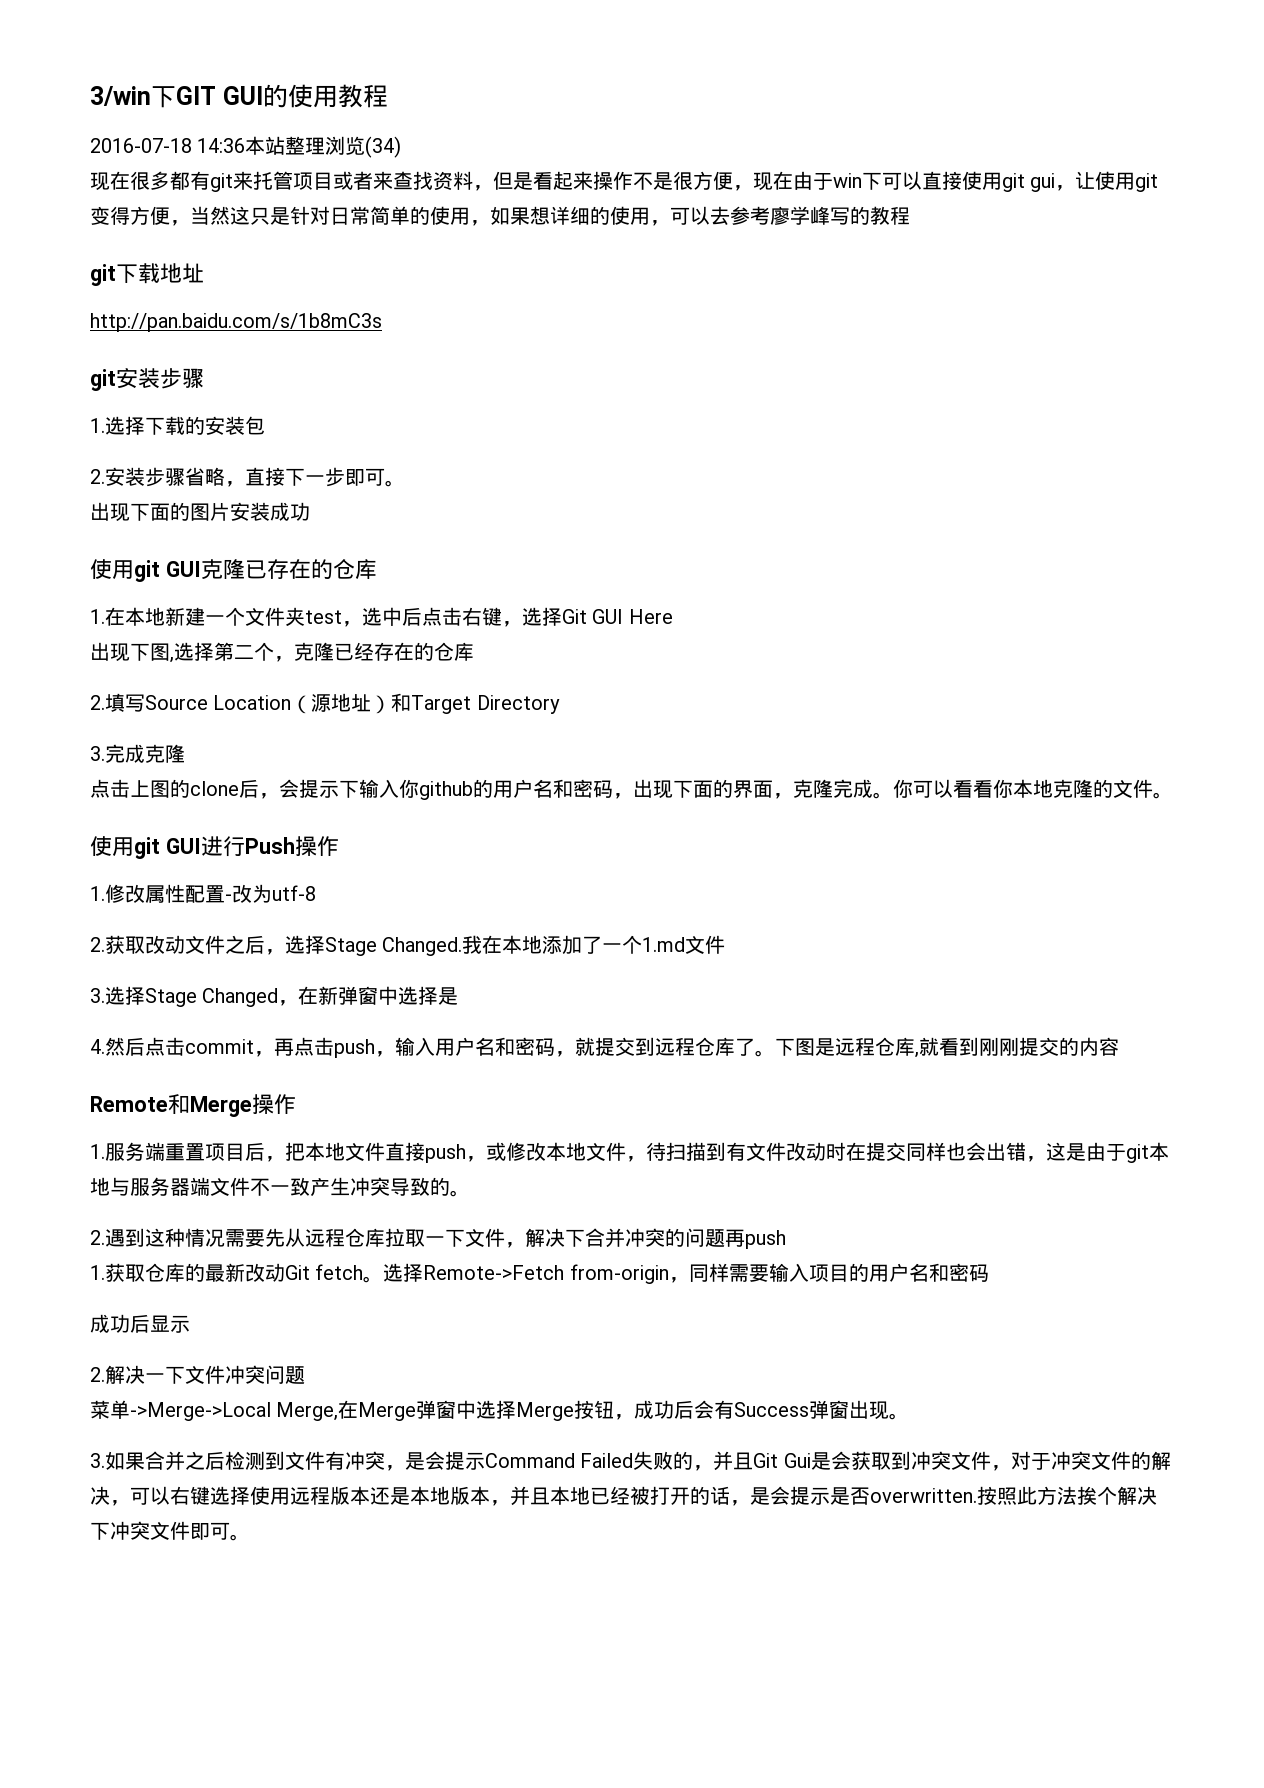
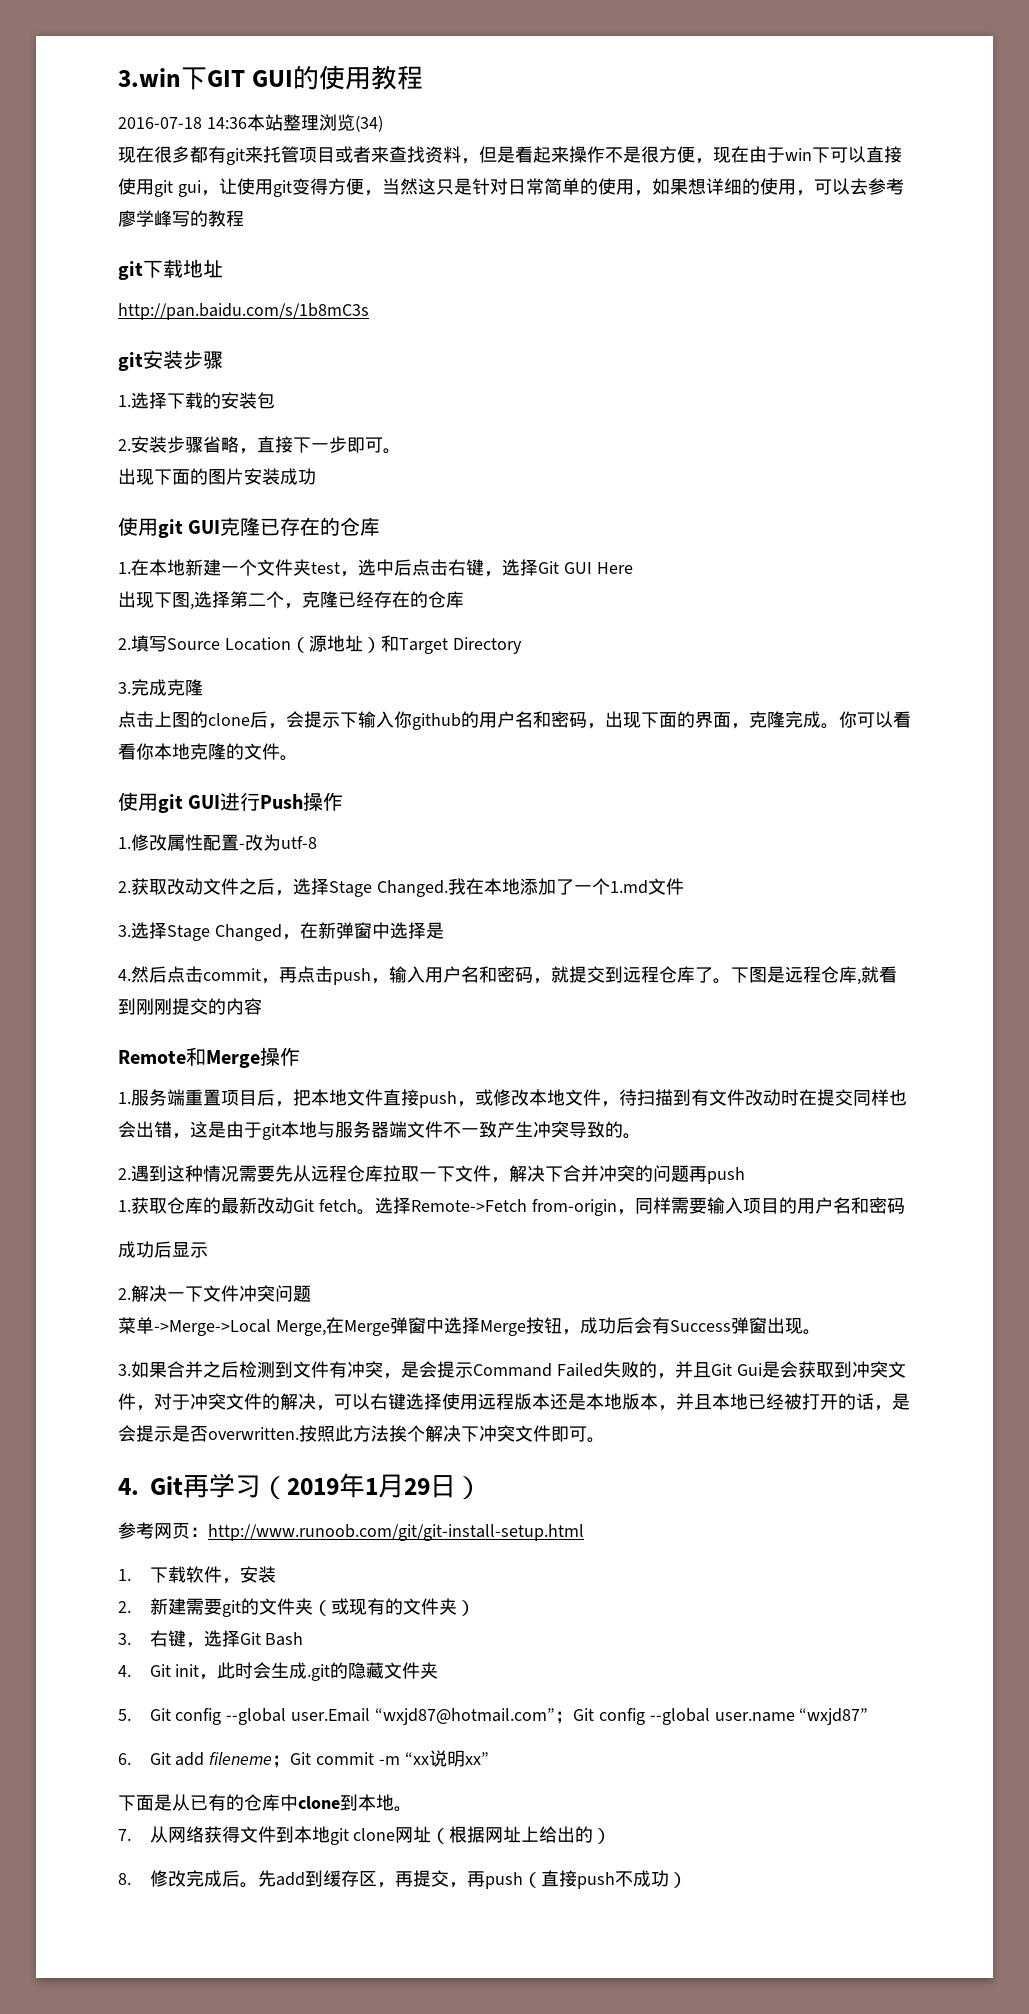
[90,86,151,106] 3/win -> [118,68,181,87] 3.win
(250, 1537) none -> [118,1473,482,1500] [118,1522,584,1541] [118,1566,276,1584] [118,1598,475,1617] [118,1630,304,1648] [118,1662,439,1681] [118,1708,869,1725] [118,1750,489,1768] [118,1794,412,1812] [118,1826,612,1845] [118,1870,687,1889] // 4. Git再学习（2019年1月29日） // 参考网页：http://www.runoob.com/git/git-install-setup.html // 1.下载软件，安装 // 2.新建需要git的文件夹（或现有的文件夹） // 3.右键，选择Git Bash // 4. Git init，此时会生成.git的隐藏文件夹 // 5. Git config --global user.Email “wxjd87@hotmail.com”；Git config --global user.name “wxjd87” // 6. Git add fileneme；Git commit -m “xx说明xx” // 下面是从已有的仓库中clone到本地。 // 7.从网络获得文件到本地git clone网址（根据网址上给出的） // 8.修改完成后。先add到缓存区，再提交，再push（直接push不成功）

